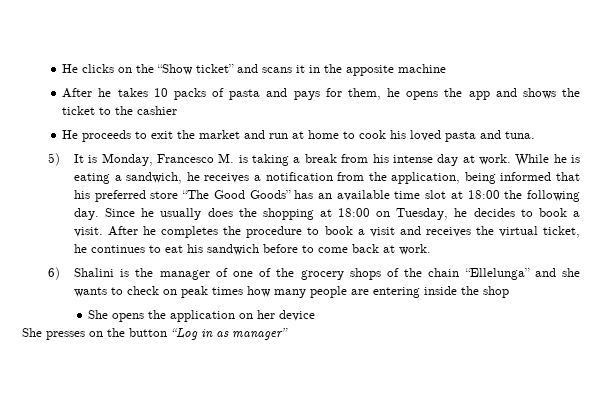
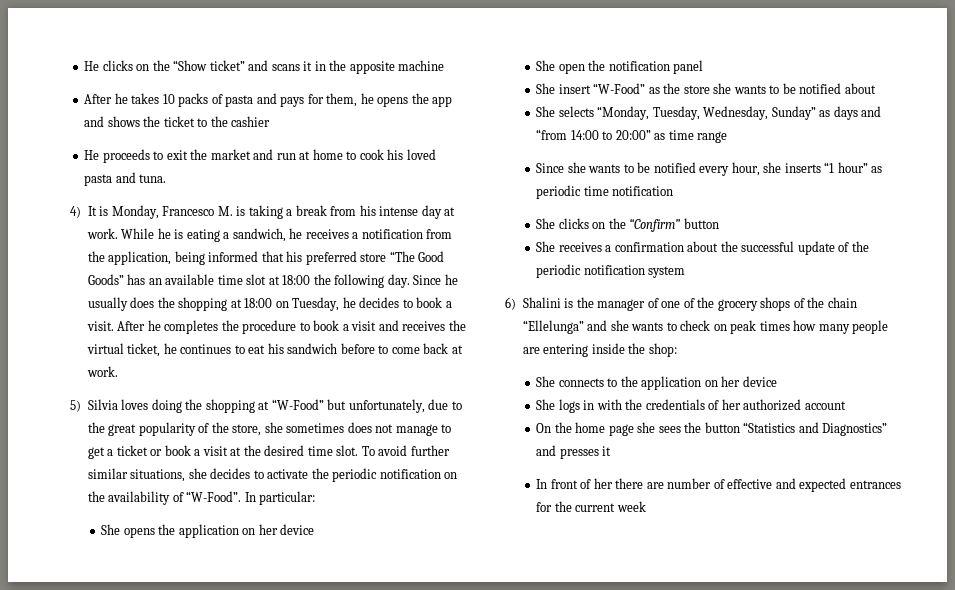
[47,153,60,166] 5) -> [70,206,82,218] 4)
(431, 249) none -> [70,399,462,413] [87,422,452,436] [87,445,450,459] [87,468,458,482] [87,491,316,505] [101,524,315,538] [536,60,704,74] [536,83,876,94] [536,106,882,120] [536,129,728,143] [536,162,883,176] [536,185,674,199] [536,218,719,232] [536,241,869,255] [536,264,686,278] // 5) Silvia loves doing the shopping at “W-Food” but unfortunately, due to the great popularity of the store, she sometimes does not manage to get a ticket or book a visit at the desired time slot. To avoid further similar situations, she decides to activate the periodic notification on the availability of “W-Food”. In particular: // She opens the application on her device // She open the notification panel // She insert “W-Food” as the store she wants to be notified about // She selects “Monday, Tuesday, Wednesday, Sunday” as days and “from 14:00 to 20:00” as time range // Since she wants to be notified every hour, she inserts “1 hour” as periodic time notification // She clicks on the “Confirm” button // She receives a confirmation about the successful update of the periodic notification system
[482,286,509,298] [88,310,316,322] [22,328,288,340] shop // She opens the application on her device // She presses on the button “Log in as manager” -> [648,343,677,357] [536,376,777,390] [536,399,846,413] [536,422,888,436] [536,445,612,459] [536,478,901,492] [536,501,646,512] shop: // She connects to the application on her device // She logs in with the credentials of her authorized account // On the home page she sees the button “Statistics and Diagnostics” and presses it // In front of her there are number of effective and expected entrances for the current week

